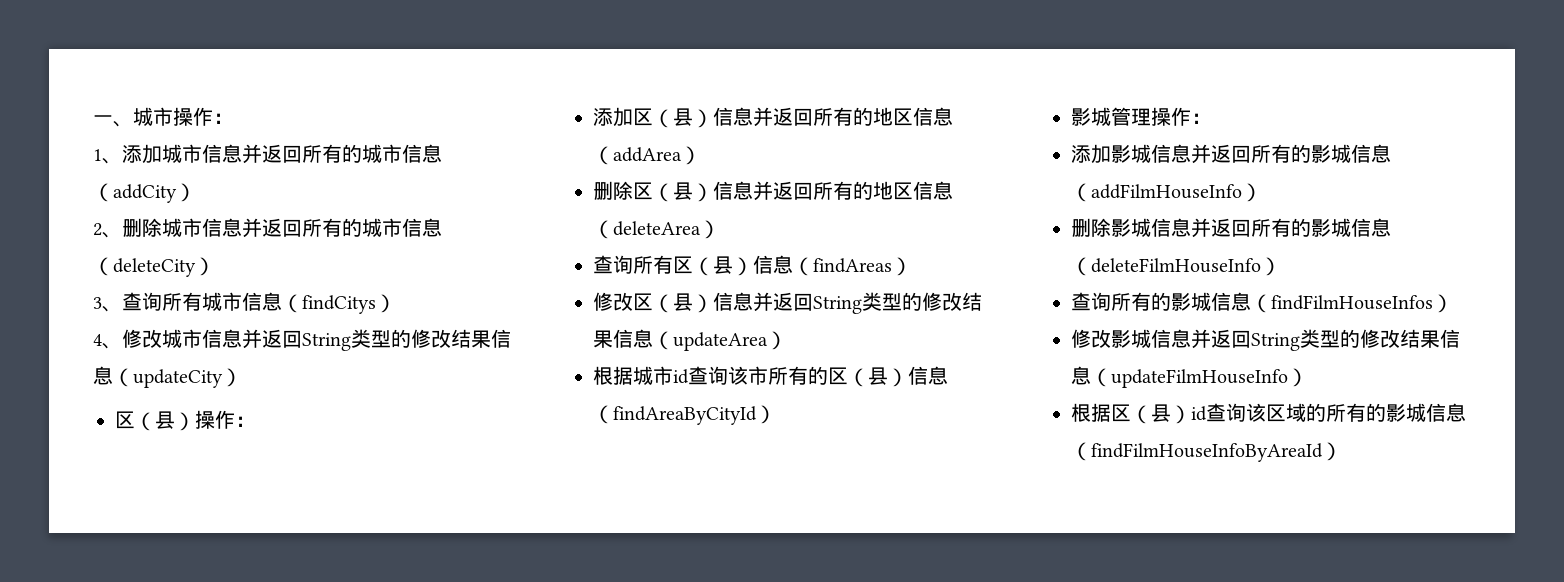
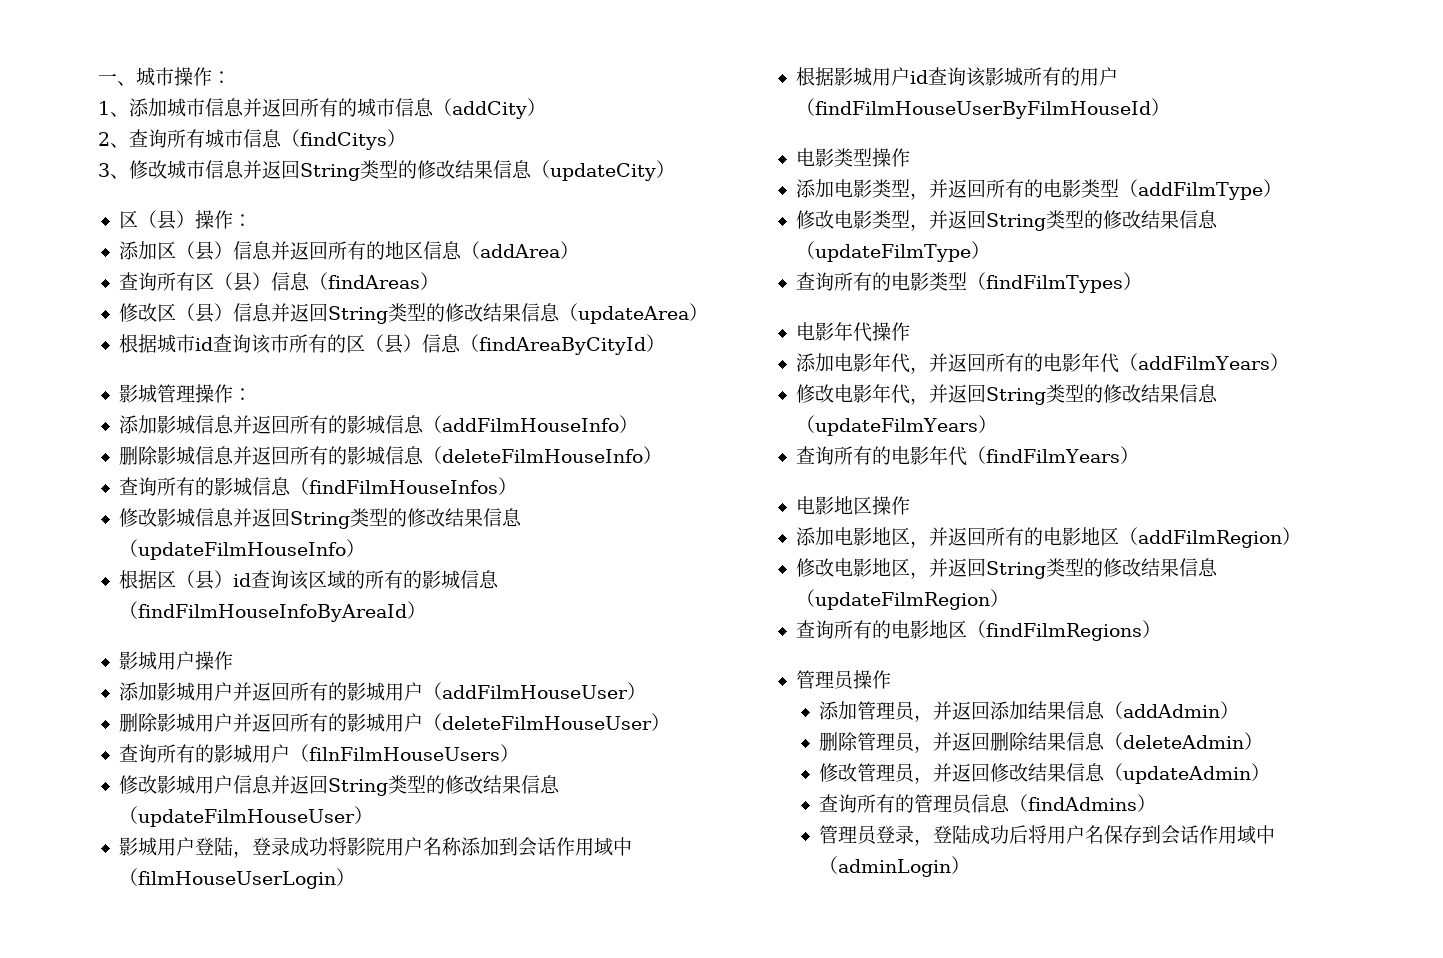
[122,218,442,238] [93,257,215,277] [93,297,122,312] 删除城市信息并返回所有的城市信息（deleteCity） // 3、 -> (129, 145) none
[93,334,102,346] 4 -> [98,163,110,177] 3
[593,181,953,202] [593,220,720,239] // 删除区（县）信息并返回所有的地区信息（deleteArea） -> (579, 250) none
(1342, 451) none -> [118,651,233,670] [118,682,646,701] [118,713,670,732] [118,744,519,763] [118,775,560,796] [118,806,373,827] [118,837,632,858] [118,868,355,889] [795,67,1118,87] [795,98,1170,119] [795,148,910,167] [795,179,1282,200] [795,210,1218,231] [795,241,990,262] [795,272,1142,293] [795,322,910,342] [795,353,1289,374] [795,384,1218,405] [795,415,997,436] [795,446,1139,466] [795,496,910,515] [795,527,1301,548] [795,558,1218,579] [795,589,1009,610] [795,620,1161,641] [795,670,891,690] [819,701,1240,722] [819,732,1264,753] [819,763,1271,784] [819,794,1157,814] [819,825,1276,846] [819,856,971,877] // 影城用户操作 // 添加影城用户并返回所有的影城用户（addFilmHouseUser） // 删除影城用户并返回所有的影城用户（deleteFilmHouseUser） // 查询所有的影城用户（filnFilmHouseUsers） // 修改影城用户信息并返回String类型的修改结果信息（updateFilmHouseUser） // 影城用户登陆，登录成功将影院用户名称添加到会话作用域中（filmHouseUserLogin） // 根据影城用户id查询该影城所有的用户（findFilmHouseUserByFilmHouseId） // 电影类型操作 // 添加电影类型，并返回所有的电影类型（addFilmType） // 修改电影类型，并返回String类型的修改结果信息（updateFilmType） // 查询所有的电影类型（findFilmTypes） // 电影年代操作 // 添加电影年代，并返回所有的电影年代（addFilmYears） // 修改电影年代，并返回String类型的修改结果信息（updateFilmYears） // 查询所有的电影年代（findFilmYears） // 电影地区操作 // 添加电影地区，并返回所有的电影地区（addFilmRegion） // 修改电影地区，并返回String类型的修改结果信息（updateFilmRegion） // 查询所有的电影地区（findFilmRegions） // 管理员操作 // 添加管理员，并返回添加结果信息（addAdmin） // 删除管理员，并返回删除结果信息（deleteAdmin） // 修改管理员，并返回修改结果信息（updateAdmin） // 查询所有的管理员信息（findAdmins） // 管理员登录，登陆成功后将用户名保存到会话作用域中（adminLogin）

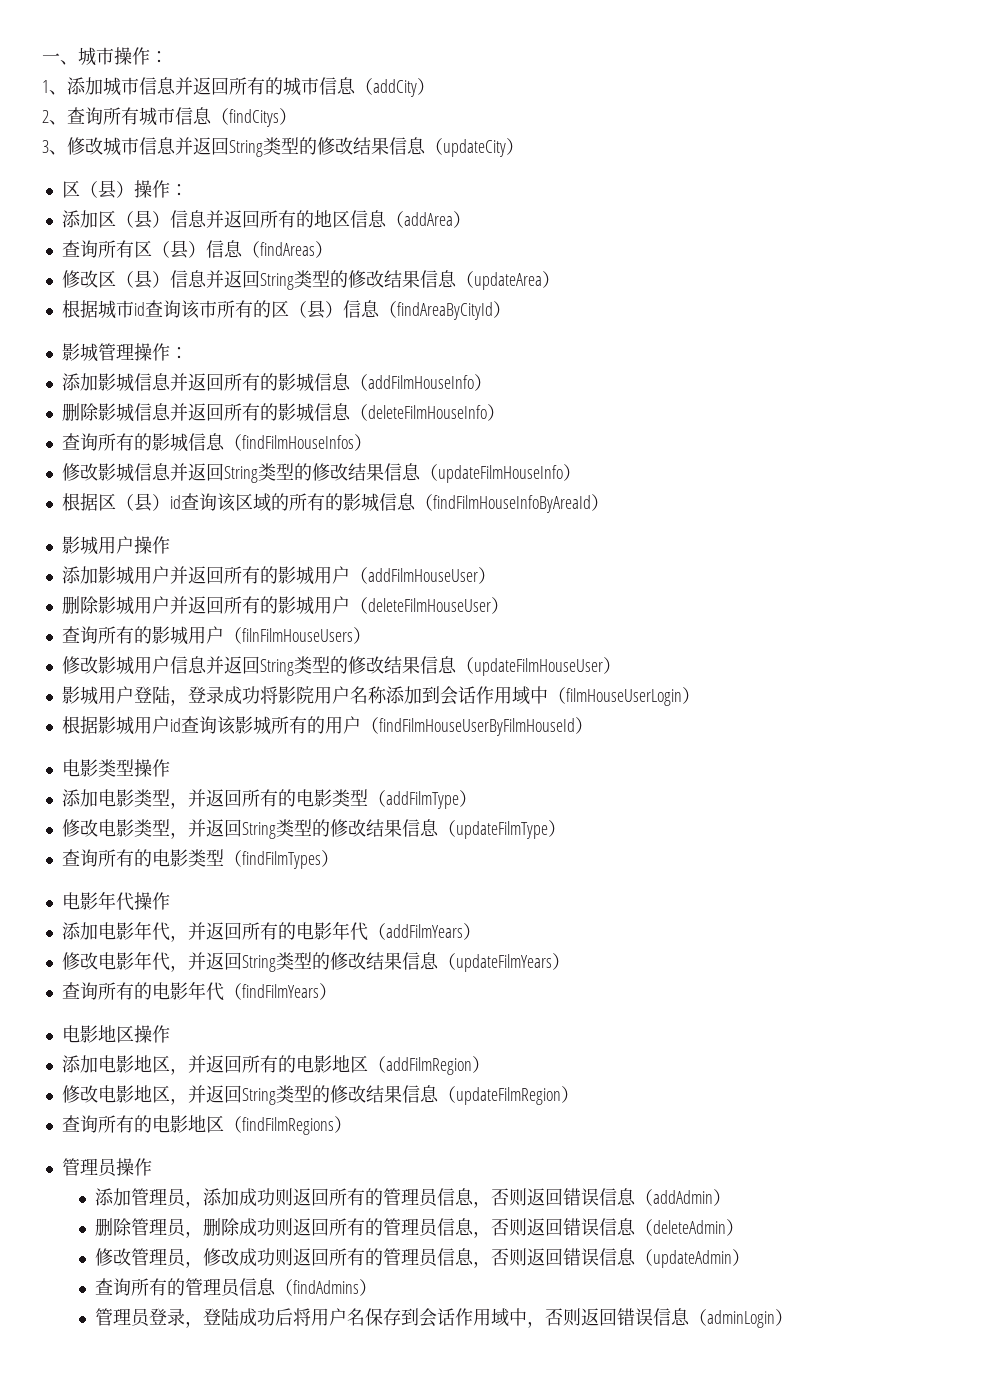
[933,701,1067,720] 并返回添加结果 -> [202,1188,599,1208] 添加成功则返回所有的管理员信息，否则返回错误
[933,732,1067,751] 并返回删除结果 -> [202,1218,599,1238] 删除成功则返回所有的管理员信息，否则返回错误
[933,763,1067,782] 并返回修改结果 -> [202,1248,599,1268] 修改成功则返回所有的管理员信息，否则返回错误
(1276, 834) none -> [526,1308,690,1328] ，否则返回错误信息

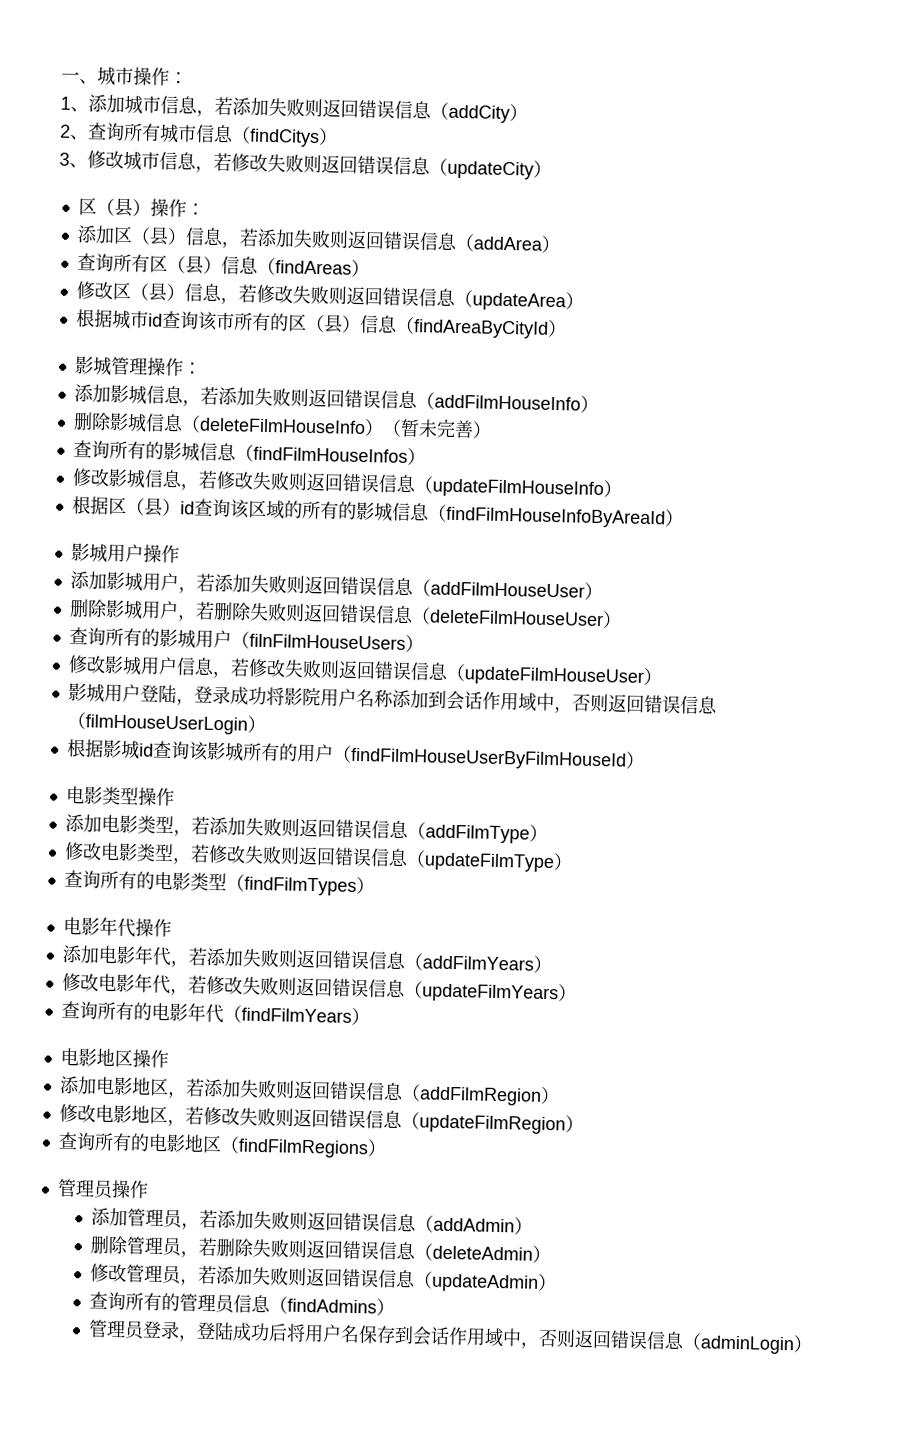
[175,77,319,96] 并返回所有的城市 -> [196,96,395,119] ，若添加失败则返回错误
[175,137,389,157] 并返回String类型的修改结果 -> [195,152,394,175] ，若修改失败则返回错误
[205,210,350,228] 并返回所有的地区 -> [220,228,421,251] ，若添加失败则返回错误
[205,270,420,290] 并返回String类型的修改结果 -> [219,284,419,307] ，若修改失败则返回错误
[169,373,314,392] 并返回所有的影城 -> [181,386,381,409] ，若添加失败则返回错误
[169,403,351,422] 并返回所有的影城信息 -> (184, 423) none
(505, 412) none -> [381,418,492,439] （暂未完善）
[169,463,384,483] 并返回String类型的修改结果 -> [179,470,380,493] ，若修改失败则返回错误
[169,566,350,585] 并返回所有的影城用户 -> [177,573,414,597] ，若添加失败则返回错误信息
[169,596,350,615] 并返回所有的影城用户 -> [176,601,414,625] ，若删除失败则返回错误信息
[205,656,420,676] 并返回String类型的修改结果 -> [211,658,412,681] ，若修改失败则返回错误
(548, 695) none -> [553,693,718,715] ，否则返回错误信息
[133,716,170,734] 用户 -> (140, 750) none
[187,789,368,807] 并返回所有的电影类型 -> [190,816,409,840] 若添加失败则返回错误信息
[187,819,402,839] 并返回String类型的修改结果 -> [189,844,372,867] 若修改失败则返回错误
[187,921,368,941] 并返回所有的电影年代 -> [187,947,407,971] 若添加失败则返回错误信息
[187,952,402,972] 并返回String类型的修改结果 -> [187,975,369,998] 若修改失败则返回错误
[187,1055,368,1073] 并返回所有的电影地区 -> [184,1078,404,1102] 若添加失败则返回错误信息
[187,1085,402,1105] 并返回String类型的修改结果 -> [184,1106,366,1129] 若修改失败则返回错误
[202,1188,509,1208] 添加成功则返回所有的管理员信息，否 -> [199,1209,291,1230] 若添加失败
[202,1218,509,1238] 删除成功则返回所有的管理员信息，否 -> [198,1237,290,1258] 若删除失败
[202,1248,509,1268] 修改成功则返回所有的管理员信息，否 -> [198,1265,290,1286] 若添加失败

